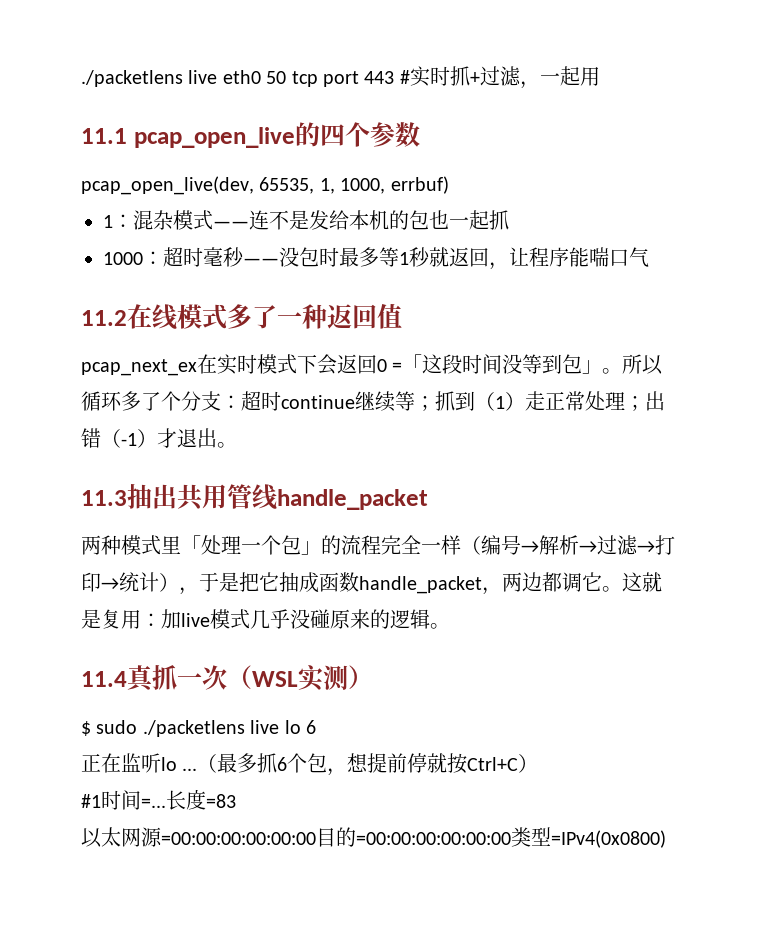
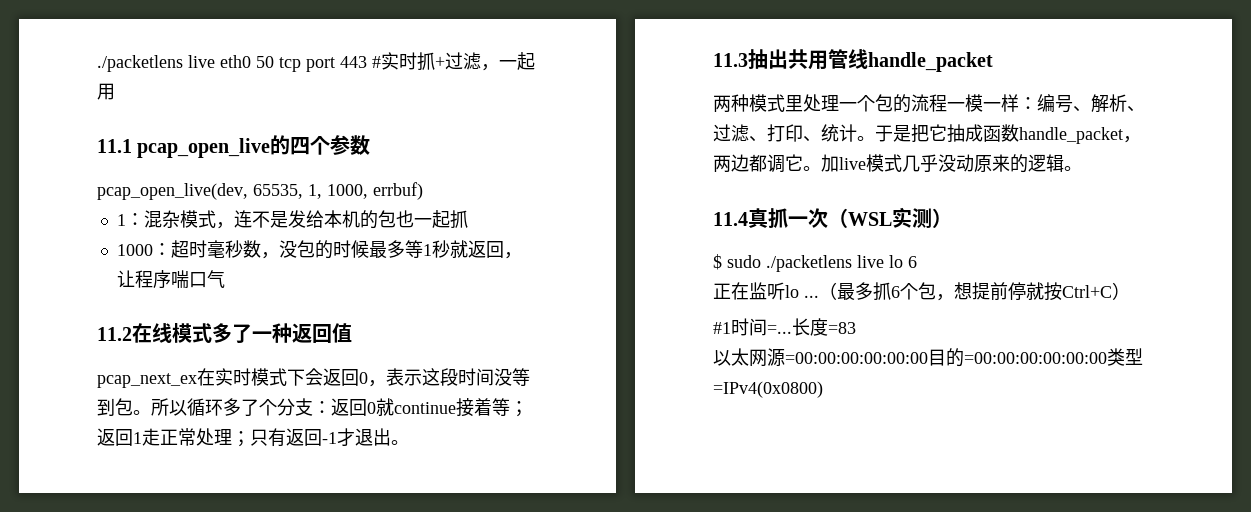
[213,221,249,228] —— -> [215,222,234,229] ，
[243,247,339,267] ——没包时 -> [242,240,369,259] 数，没包的时候
[569,247,589,267] 能 -> (171, 279) none
[392,354,423,372] =「 -> [368,368,422,387] ，表示
[582,360,603,374] 」 -> (133, 407) none
[241,391,665,412] [81,428,157,448] 超时continue继续等；抓到（1）走正常处理；出错（-1） -> [331,398,528,417] [97,428,337,447] 返回0就continue接着等；返回1走正常处理；只有返回-1
[181,535,201,553] 「 -> (803, 103) none
[301,535,675,555] [81,572,199,595] 」的流程完全一样（编号→解析→过滤→打印→统计）， -> [893,94,1145,113] [713,124,875,142] 的流程一模一样：编号、解析、过滤、打印、统计。
[622,572,662,592] [81,609,161,629] 这就是复用： -> (821, 168) none
[310,609,330,628] 碰 -> [956,154,974,172] 动

